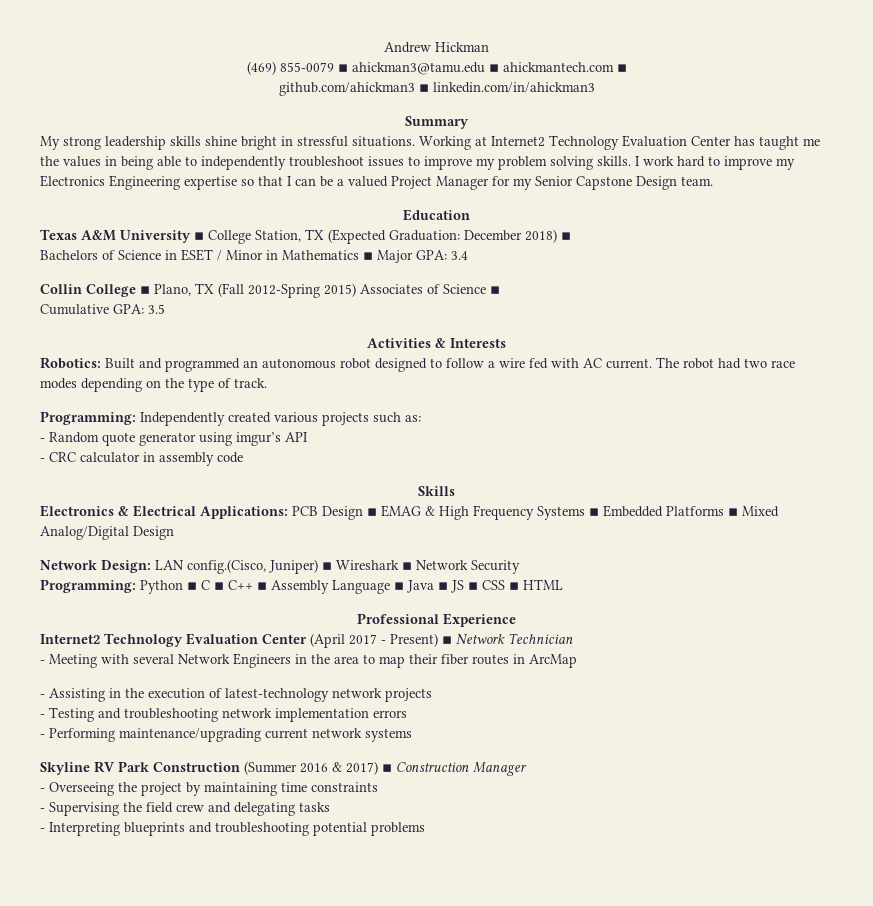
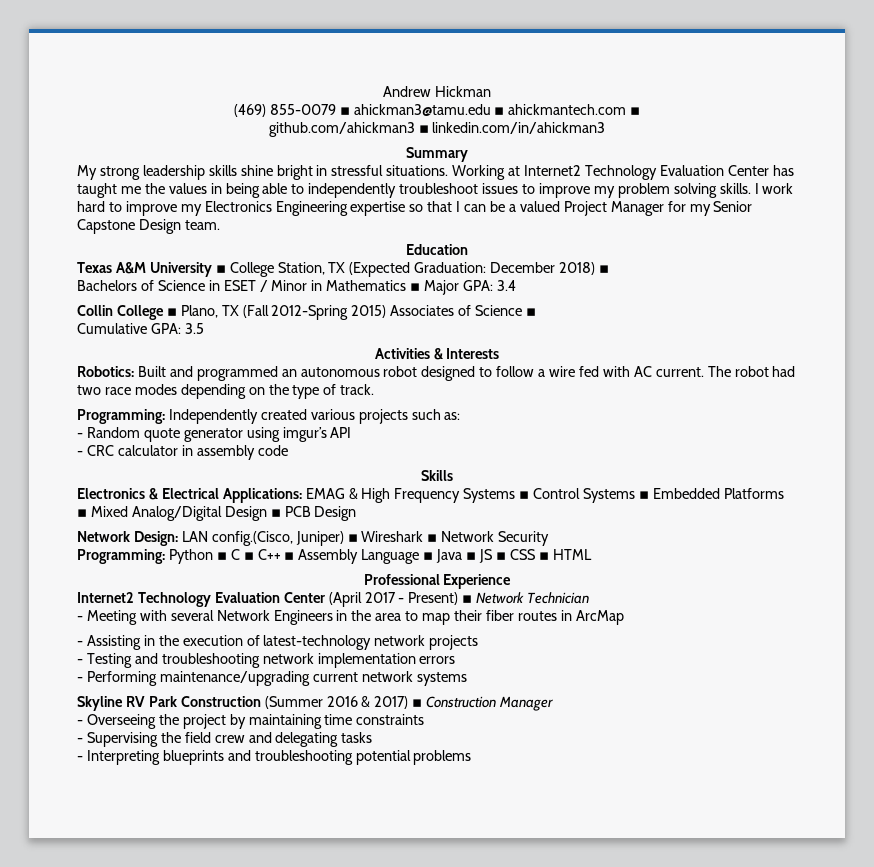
[292,506,377,520] PCB Design ▪ -> (302, 495) none
(599, 512) none -> [533,488,649,503] Control Systems ▪
(174, 533) none -> [270,506,357,521] ▪ PCB Design

